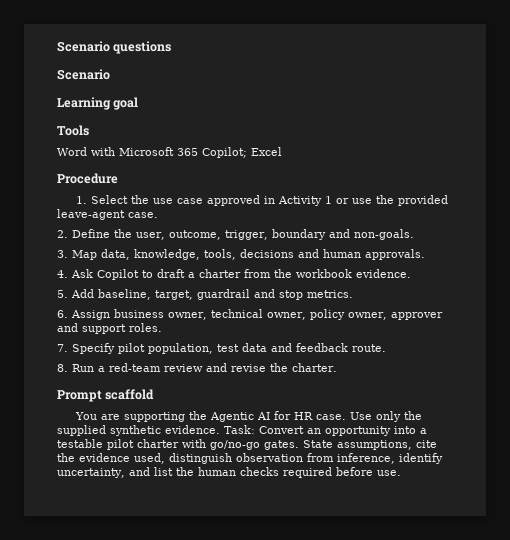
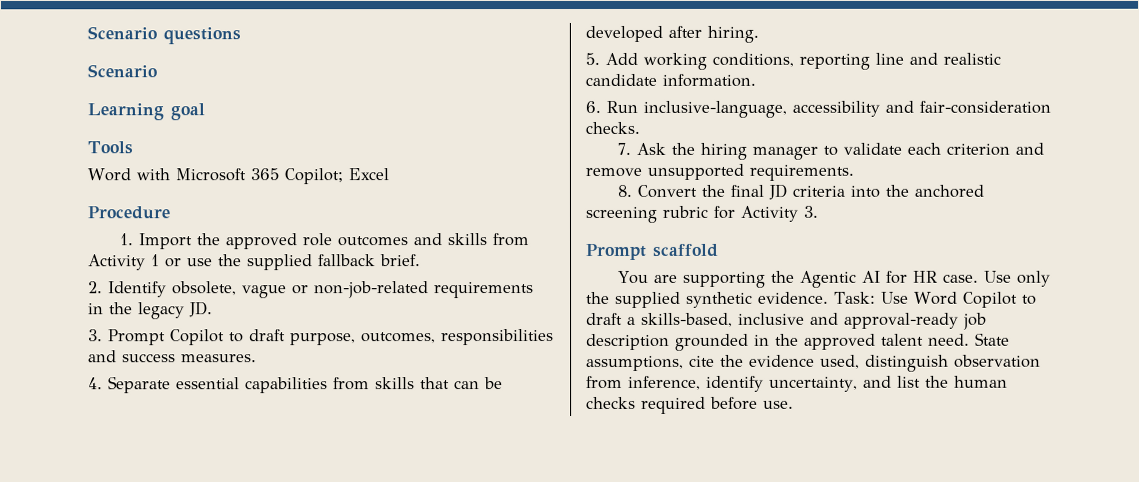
[91,195,276,206] Select the use case approved in -> [138,233,531,250] Import the approved role outcomes and skills from
[398,195,449,206] [57,209,158,220] [57,229,414,240] [57,249,425,260] [57,269,411,280] [57,289,353,300] [57,309,443,320] [57,323,162,334] [57,343,386,354] [57,363,337,372] provided leave-agent case. // 2. Define the user, outcome, trigger, boundary and non-goals. // 3. Map data, knowledge, tools, decisions and human approvals. // 4. Ask Copilot to draft a charter from the workbook evidence. // 5. Add baseline, target, guardrail and stop metrics. // 6. Assign business owner, technical owner, policy owner, approver and support roles. // 7. Specify pilot population, test data and feedback route. // 8. Run a red-team review and revise the charter. -> [247,254,421,271] [88,281,534,299] [88,301,213,320] [88,329,554,346] [88,350,257,363] [88,376,503,394] [585,25,759,43] [585,52,1001,70] [585,73,756,87] [585,100,1051,118] [585,121,640,134] [617,142,1045,160] [585,163,854,181] [617,183,985,200] [585,205,818,223] supplied fallback brief. // 2. Identify obsolete, vague or non-job-related requirements in the legacy JD. // 3. Prompt Copilot to draft purpose, outcomes, responsibilities and success measures. // 4. Separate essential capabilities from skills that can be developed after hiring. // 5. Add working conditions, reporting line and realistic candidate information. // 6. Run inclusive-language, accessibility and fair-consideration checks. // 7. Ask the hiring manager to validate each criterion and remove unsupported requirements. // 8. Convert the final JD criteria into the anchored screening rubric for Activity 3.
[259,426,427,436] [57,439,299,450] Convert an opportunity into a testable pilot charter with go/no-go gates. -> [880,291,1037,308] [586,312,987,330] [586,333,970,351] Use Word Copilot to draft a skills-based, inclusive and approval-ready job description grounded in the approved talent need.

